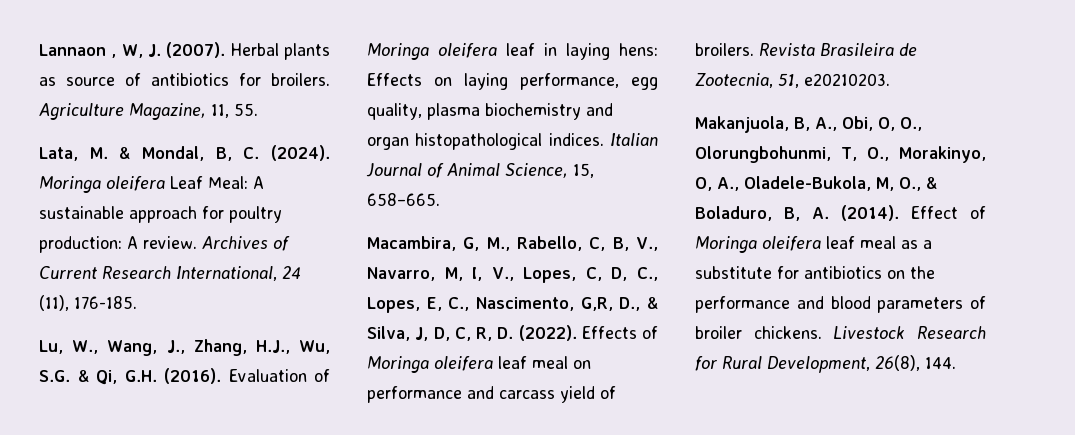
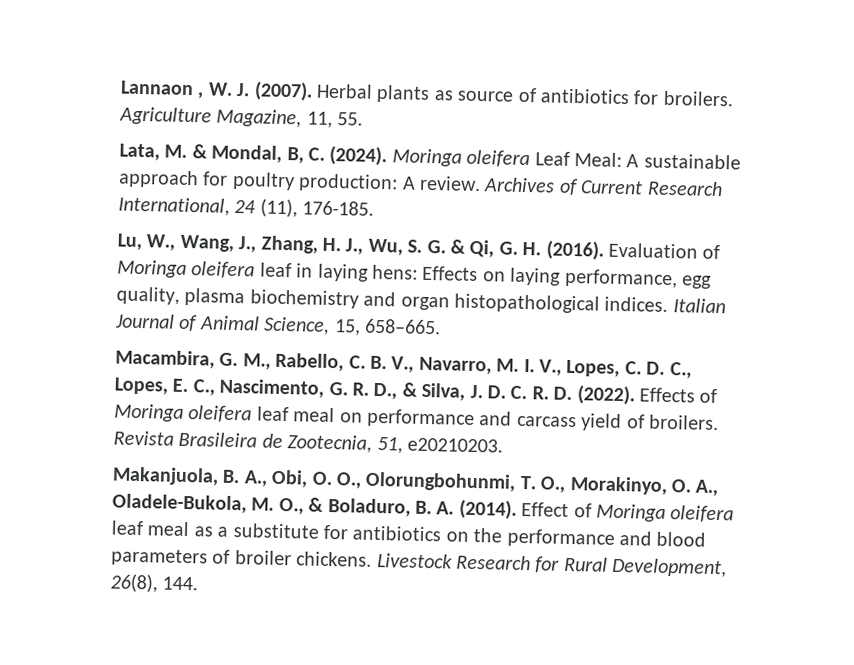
[121,44,143,58] W, -> [207,82,233,96] W.
[255,340,330,354] [39,370,157,385] H.J., Wu, S.G. & Qi, G.H. -> [322,237,542,258] H. J., Wu, S. G. & Qi, G. H.
[463,237,480,251] G, -> [219,352,239,367] G.
[589,237,659,251] [367,267,628,283] C, B, V., Navarro, M, I, V., Lopes, C, D, -> [348,355,666,378] C. B. V., Navarro, M. I. V., Lopes, C. D.
[426,297,442,311] E, -> [172,378,189,393] E.
[580,297,613,311] G,R, -> [328,381,369,396] G. R.
[415,327,492,341] J, D, C, R, -> [469,384,549,400] J. D. C. R.
[794,117,810,131] B, -> [222,469,241,484] B.
[878,117,895,131] O, -> [311,471,333,486] O.
[841,147,857,161] T, -> [519,475,537,490] T.
[695,177,712,191] O, -> [670,479,692,493] O.
[876,177,894,191] M, -> [251,497,275,511] M.
[784,207,800,221] B, -> [415,500,432,515] B.

